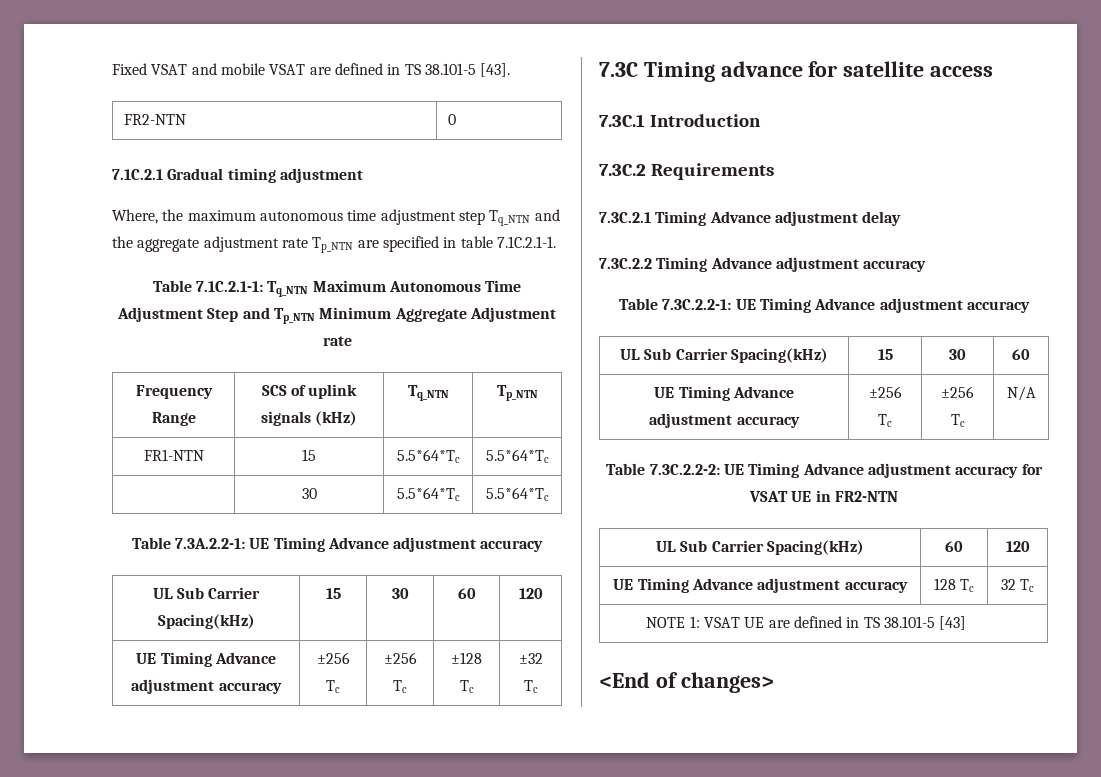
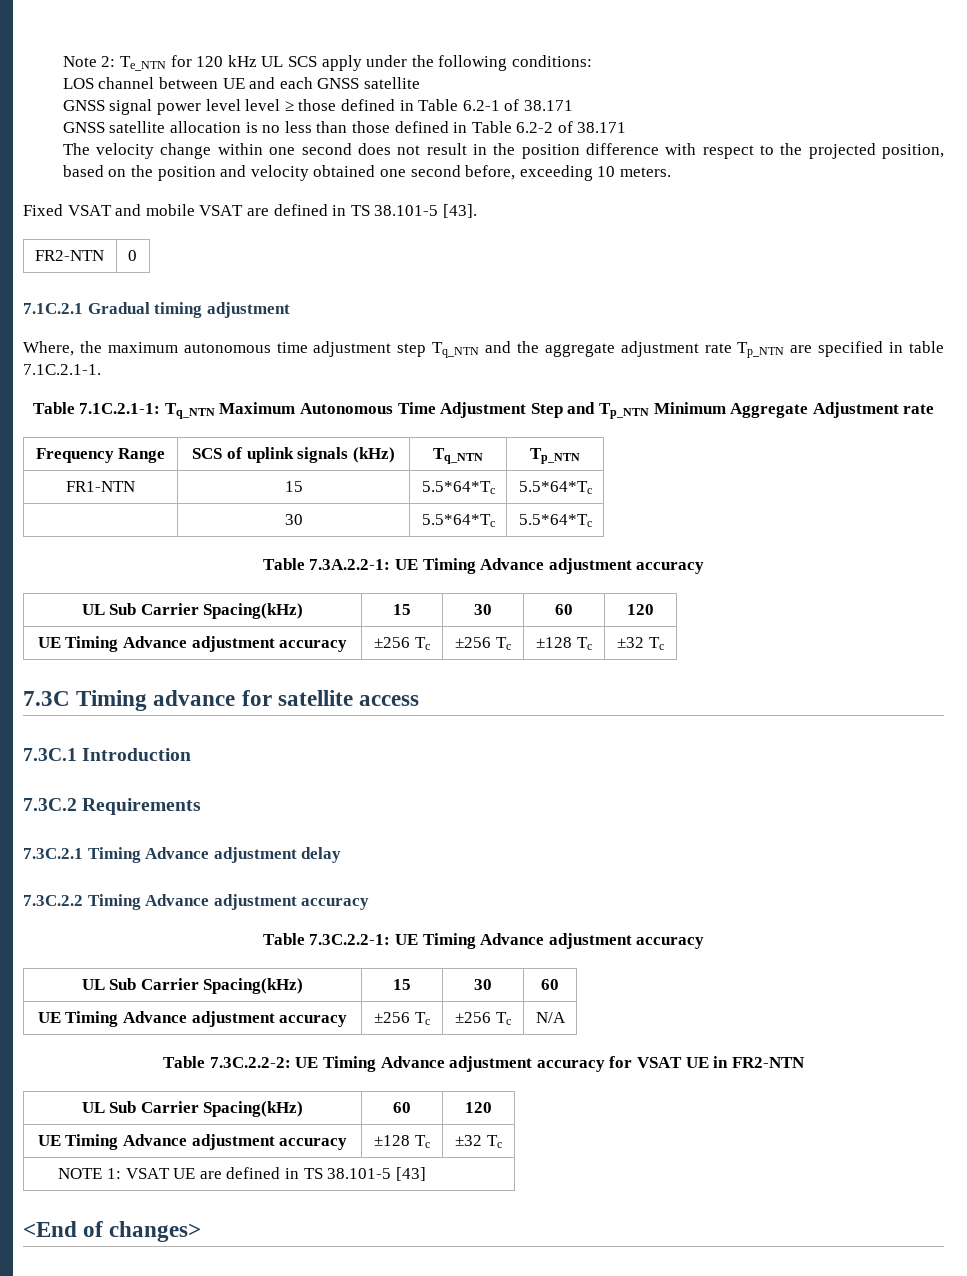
(112, 69) none -> [62,55,592,71] [62,77,420,89] [62,99,573,115] [62,121,627,133] [62,143,944,159] [62,165,671,181] Note 2: Te_NTN for 120 kHz UL SCS apply under the following conditions: // LOS channel between UE and each GNSS satellite // GNSS signal power level level ≥ those defined in Table 6.2-1 of 38.171 // GNSS satellite allocation is no less than those defined in Table 6.2-2 of 38.171 // The velocity change within one second does not result in the position difference with respect to the projected position, based on the position and velocity obtained one second before, exceeding 10 meters. //
[933,578,975,592] [1000,579,1016,590] 128 Tc | 32 -> [374,1135,430,1148] [455,1135,483,1146] ±128 Tc | ±32

